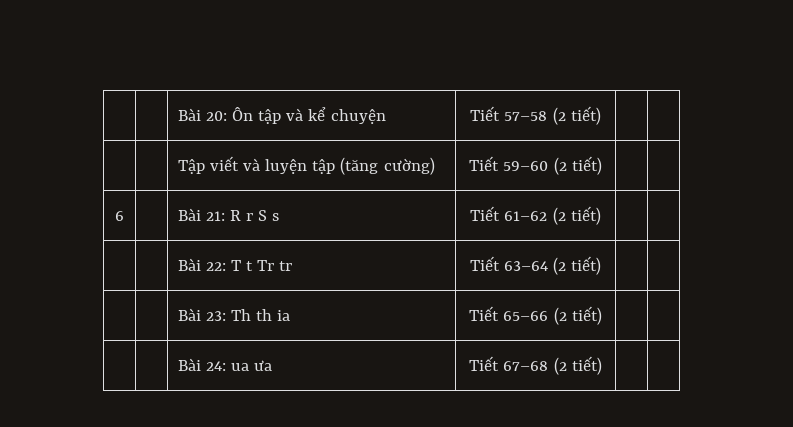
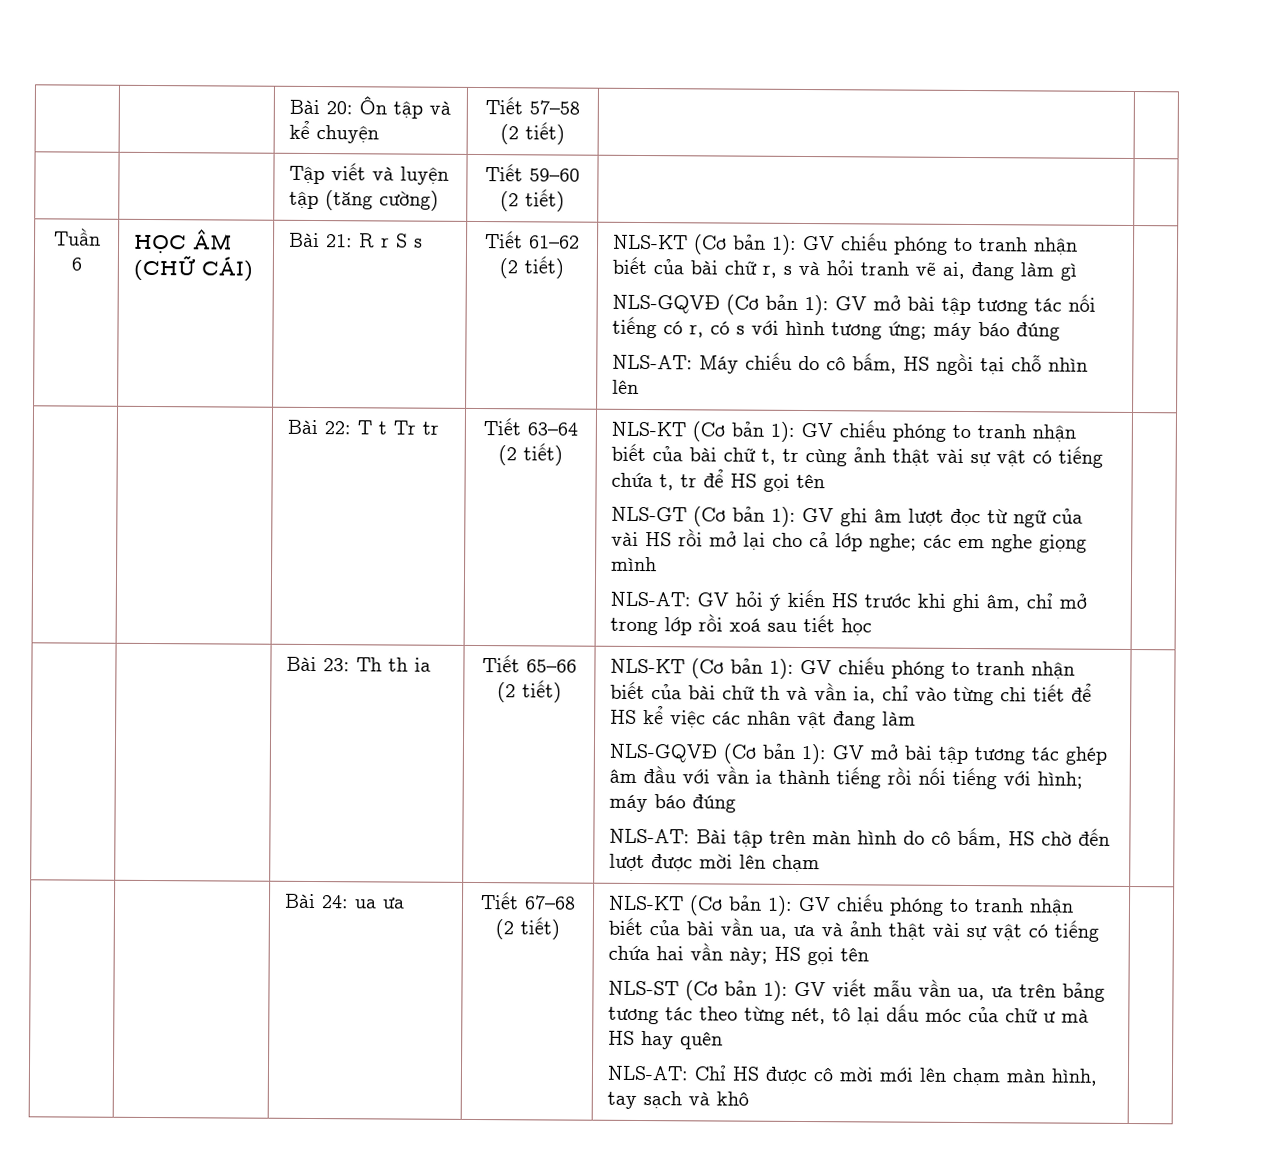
(602, 165) none -> [53,228,101,246] Tuần
(124, 216) none -> [133,229,234,254] [133,254,254,282] HỌC ÂM (CHỮ CÁI)
(601, 215) none -> [613,233,1079,255] [612,256,1078,281] [612,294,1097,316] [612,316,1061,341] [612,352,1089,376] [612,379,640,394] NLS-KT (Cơ bản 1): GV chiếu phóng to tranh nhận biết của bài chữ r, s và hỏi tranh vẽ ai, đang làm gì // NLS-GQVĐ (Cơ bản 1): GV mở bài tập tương tác nối tiếng có r, có s với hình tương ứng; máy báo đúng // NLS-AT: Máy chiếu do cô bấm, HS ngồi tại chỗ nhìn lên
(602, 265) none -> [611,420,1077,442] [611,443,1104,468] [611,469,826,492] [611,506,1084,528] [611,529,1088,553] [611,556,658,572] [610,589,1088,613] [610,614,873,636] NLS-KT (Cơ bản 1): GV chiếu phóng to tranh nhận biết của bài chữ t, tr cùng ảnh thật vài sự vật có tiếng chứa t, tr để HS gọi tên // NLS-GT (Cơ bản 1): GV ghi âm lượt đọc từ ngữ của vài HS rồi mở lại cho cả lớp nghe; các em nghe giọng mình // NLS-AT: GV hỏi ý kiến HS trước khi ghi âm, chỉ mở trong lớp rồi xoá sau tiết học
(602, 315) none -> [610,657,1076,679] [610,681,1093,706] [610,706,917,730] [609,743,1108,765] [609,766,1084,790] [609,794,737,813] [609,827,1111,849] [609,853,821,873] NLS-KT (Cơ bản 1): GV chiếu phóng to tranh nhận biết của bài chữ th và vần ia, chỉ vào từng chi tiết để HS kể việc các nhân vật đang làm // NLS-GQVĐ (Cơ bản 1): GV mở bài tập tương tác ghép âm đầu với vần ia thành tiếng rồi nối tiếng với hình; máy báo đúng // NLS-AT: Bài tập trên màn hình do cô bấm, HS chờ đến lượt được mời lên chạm
(602, 365) none -> [608,894,1075,916] [608,917,1100,942] [608,943,870,966] [608,979,1106,1002] [608,1004,1090,1025] [608,1030,724,1050] [607,1065,1099,1086] [607,1091,750,1109] NLS-KT (Cơ bản 1): GV chiếu phóng to tranh nhận biết của bài vần ua, ưa và ảnh thật vài sự vật có tiếng chứa hai vần này; HS gọi tên // NLS-ST (Cơ bản 1): GV viết mẫu vần ua, ưa trên bảng tương tác theo từng nét, tô lại dấu móc của chữ ư mà HS hay quên // NLS-AT: Chỉ HS được cô mời mới lên chạm màn hình, tay sạch và khô

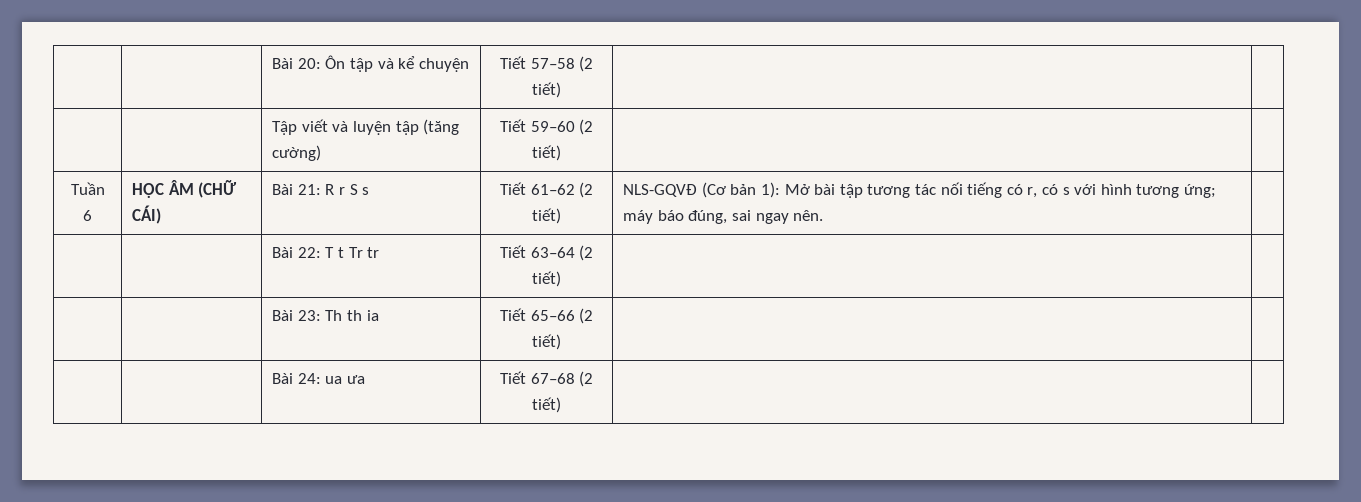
[613,233,1079,255] [612,256,1078,281] [612,294,902,316] NLS-KT (Cơ bản 1): GV chiếu phóng to tranh nhận biết của bài chữ r, s và hỏi tranh vẽ ai, đang làm gì // NLS-GQVĐ (Cơ bản 1): GV mở -> [623,182,810,198] NLS-GQVĐ (Cơ bản 1): Mở
[1016,322,1061,341] [612,352,1089,376] [612,379,640,394] đúng // NLS-AT: Máy chiếu do cô bấm, HS ngồi tại chỗ nhìn lên -> [688,210,824,224] đúng, sai ngay nên.
[611,420,1077,442] [611,443,1104,468] [611,469,826,492] [611,506,1084,528] [611,529,1088,553] [611,556,658,572] [610,589,1088,613] [610,614,873,636] NLS-KT (Cơ bản 1): GV chiếu phóng to tranh nhận biết của bài chữ t, tr cùng ảnh thật vài sự vật có tiếng chứa t, tr để HS gọi tên // NLS-GT (Cơ bản 1): GV ghi âm lượt đọc từ ngữ của vài HS rồi mở lại cho cả lớp nghe; các em nghe giọng mình // NLS-AT: GV hỏi ý kiến HS trước khi ghi âm, chỉ mở trong lớp rồi xoá sau tiết học -> (561, 279) none
[610,657,1076,679] [610,681,1093,706] [610,706,917,730] [609,743,1108,765] [609,766,1084,790] [609,794,737,813] [609,827,1111,849] [609,853,821,873] NLS-KT (Cơ bản 1): GV chiếu phóng to tranh nhận biết của bài chữ th và vần ia, chỉ vào từng chi tiết để HS kể việc các nhân vật đang làm // NLS-GQVĐ (Cơ bản 1): GV mở bài tập tương tác ghép âm đầu với vần ia thành tiếng rồi nối tiếng với hình; máy báo đúng // NLS-AT: Bài tập trên màn hình do cô bấm, HS chờ đến lượt được mời lên chạm -> (561, 342) none
[608,894,1075,916] [608,917,1100,942] [608,943,870,966] [608,979,1106,1002] [608,1004,1090,1025] [608,1030,724,1050] [607,1065,1099,1086] [607,1091,750,1109] NLS-KT (Cơ bản 1): GV chiếu phóng to tranh nhận biết của bài vần ua, ưa và ảnh thật vài sự vật có tiếng chứa hai vần này; HS gọi tên // NLS-ST (Cơ bản 1): GV viết mẫu vần ua, ưa trên bảng tương tác theo từng nét, tô lại dấu móc của chữ ư mà HS hay quên // NLS-AT: Chỉ HS được cô mời mới lên chạm màn hình, tay sạch và khô -> (561, 405) none

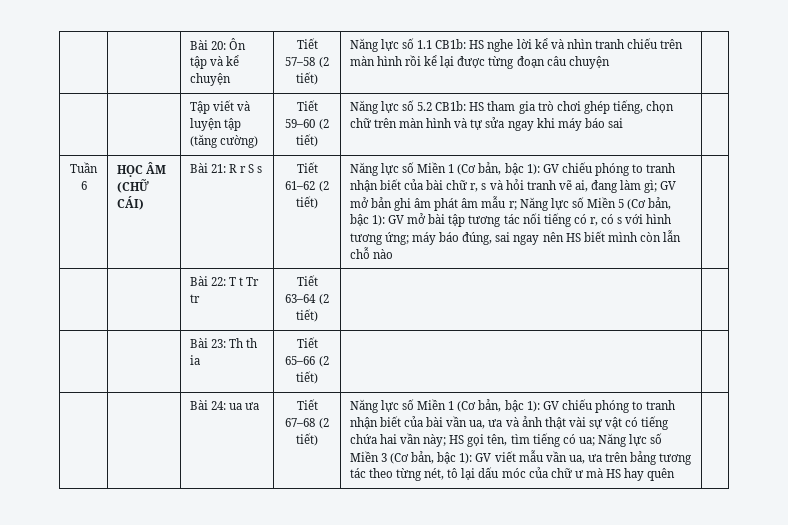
(561, 90) none -> [349,38,684,52] [349,55,610,69] Năng lực số 1.1 CB1b: HS nghe lời kể và nhìn tranh chiếu trên màn hình rồi kể lại được từng đoạn câu chuyện
(561, 153) none -> [349,100,675,114] [349,117,623,131] Năng lực số 5.2 CB1b: HS tham gia trò chơi ghép tiếng, chọn chữ trên màn hình và tự sửa ngay khi máy báo sai
[623,182,810,198] NLS-GQVĐ (Cơ bản 1): Mở -> [349,162,676,176] [349,179,677,193] [349,196,672,211] [349,213,427,226] Năng lực số Miền 1 (Cơ bản, bậc 1): GV chiếu phóng to tranh nhận biết của bài chữ r, s và hỏi tranh vẽ ai, đang làm gì; GV mở bản ghi âm phát âm mẫu r; Năng lực số Miền 5 (Cơ bản, bậc 1): GV mở
[793,210,824,221] nên. -> [542,230,682,242] [349,247,393,259] nên HS biết mình còn lẫn chỗ nào
(561, 405) none -> [349,399,676,413] [349,416,670,430] [349,433,663,447] [349,450,693,465] [349,467,676,481] Năng lực số Miền 1 (Cơ bản, bậc 1): GV chiếu phóng to tranh nhận biết của bài vần ua, ưa và ảnh thật vài sự vật có tiếng chứa hai vần này; HS gọi tên, tìm tiếng có ua; Năng lực số Miền 3 (Cơ bản, bậc 1): GV viết mẫu vần ua, ưa trên bảng tương tác theo từng nét, tô lại dấu móc của chữ ư mà HS hay quên

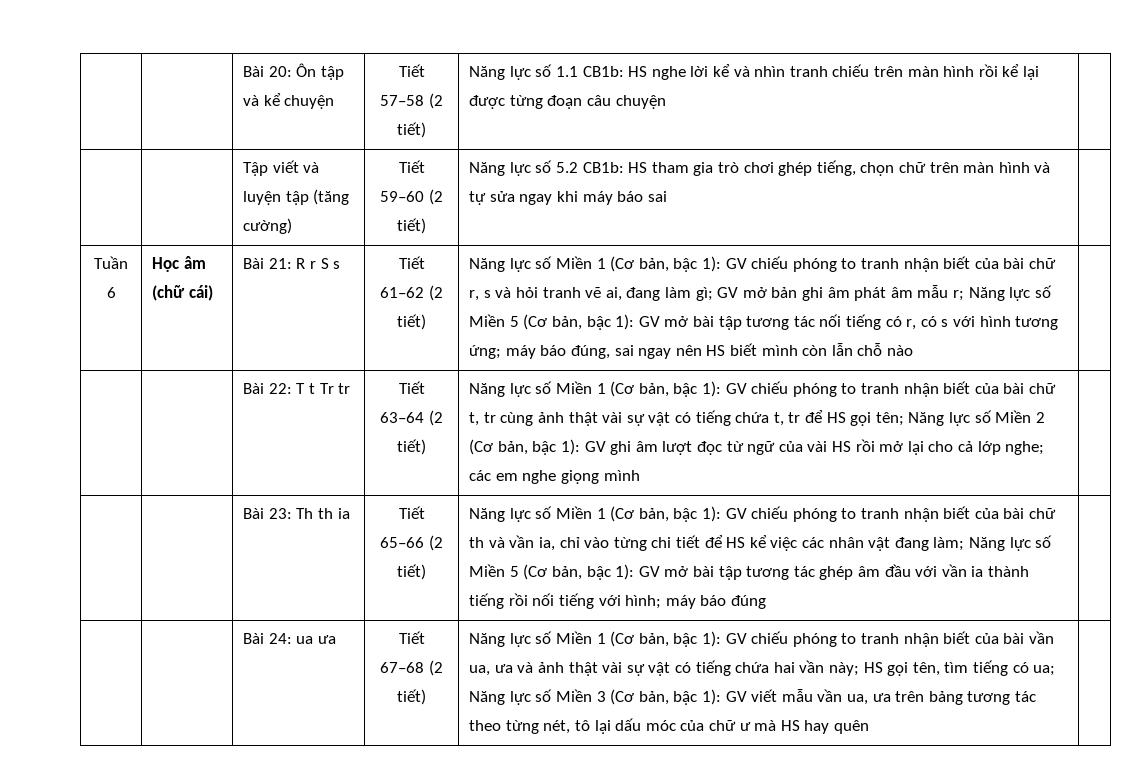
[116,162,166,177] [116,179,149,193] [116,196,144,210] HỌC ÂM (CHỮ CÁI) -> [152,256,206,272] [152,285,213,301] Học âm (chữ cái)
(318, 315) none -> [469,381,1056,397] [469,410,1045,426] [469,439,1045,455] [469,470,640,484] Năng lực số Miền 1 (Cơ bản, bậc 1): GV chiếu phóng to tranh nhận biết của bài chữ t, tr cùng ảnh thật vài sự vật có tiếng chứa t, tr để HS gọi tên; Năng lực số Miền 2 (Cơ bản, bậc 1): GV ghi âm lượt đọc từ ngữ của vài HS rồi mở lại cho cả lớp nghe; các em nghe giọng mình
(318, 377) none -> [469,506,1056,522] [469,535,1053,551] [469,564,1029,580] [469,593,767,609] Năng lực số Miền 1 (Cơ bản, bậc 1): GV chiếu phóng to tranh nhận biết của bài chữ th và vần ia, chỉ vào từng chi tiết để HS kể việc các nhân vật đang làm; Năng lực số Miền 5 (Cơ bản, bậc 1): GV mở bài tập tương tác ghép âm đầu với vần ia thành tiếng rồi nối tiếng với hình; máy báo đúng

